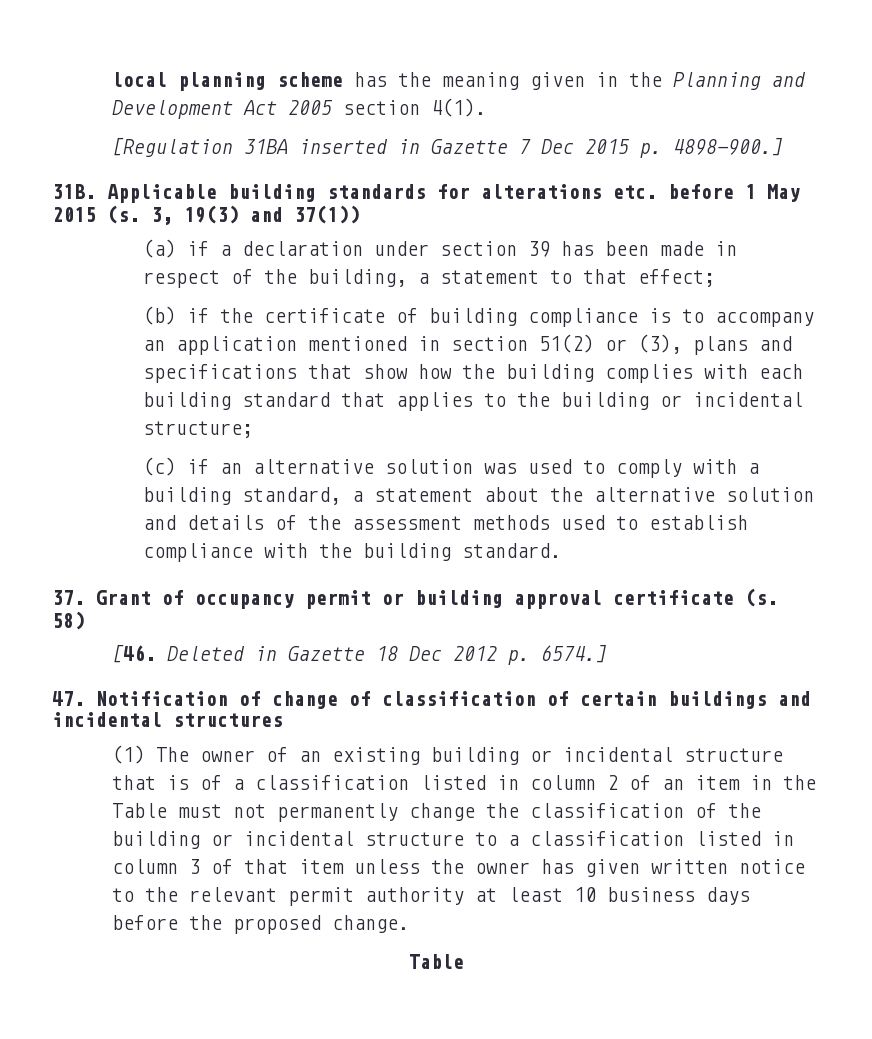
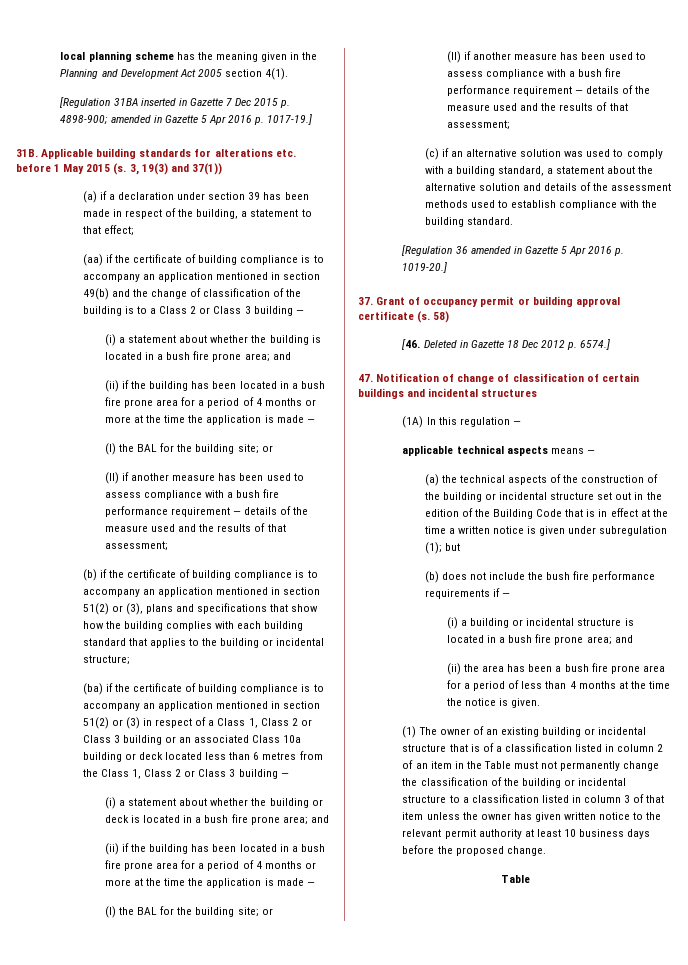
[673,137,784,156] 4898-900.] -> [60,114,313,125] 4898-900; amended in Gazette 5 Apr 2016 p. 1017-19.]
(715, 278) none -> [82,254,324,266] [82,272,321,282] [82,288,302,300] [82,306,304,316] [104,334,321,346] [104,351,291,362] [104,380,325,392] [104,397,316,408] [104,415,315,425] [104,443,273,455] [104,472,304,484] [104,489,280,500] [104,506,309,517] [104,523,286,532] [104,541,168,551] // (aa) if the certificate of building compliance is to accompany an application mentioned in section 49(b) and the change of classification of the building is to a Class 2 or Class 3 building — // (i) a statement about whether the building is located in a bush fire prone area; and // (ii) if the building has been located in a bush fire prone area for a period of 4 months or more at the time the application is made — // (I) the BAL for the building site; or // (II) if another measure has been used to assess compliance with a bush fire performance requirement — details of the measure used and the results of that assessment;
(253, 429) none -> [82,683,324,695] [82,701,321,711] [82,717,312,729] [82,735,302,745] [82,751,323,762] [82,769,289,779] [104,797,323,809] [104,814,329,825] [104,843,325,855] [104,860,316,871] [104,878,315,888] [104,906,273,918] [446,51,646,63] [446,68,622,79] [446,85,651,96] [446,102,628,111] [446,120,510,130] // (ba) if the certificate of building compliance is to accompany an application mentioned in section 51(2) or (3) in respect of a Class 1, Class 2 or Class 3 building or an associated Class 10a building or deck located less than 6 metres from the Class 1, Class 2 or Class 3 building — // (i) a statement about whether the building or deck is located in a bush fire prone area; and // (ii) if the building has been located in a bush fire prone area for a period of 4 months or more at the time the application is made — // (I) the BAL for the building site; or // (II) if another measure has been used to assess compliance with a bush fire performance requirement — details of the measure used and the results of that assessment;
(561, 550) none -> [401,245,625,256] [402,262,448,273] // [Regulation 36 amended in Gazette 5 Apr 2016 p. 1019-20.]
(283, 720) none -> [402,416,521,428] [402,445,595,456] [424,474,659,486] [424,492,662,502] [424,508,668,519] [424,526,668,536] [424,542,460,554] [424,571,656,583] [424,588,510,599] [446,617,634,629] [446,634,633,645] [446,663,665,675] [446,680,670,691] [446,698,541,708] // (1A) In this regulation — // applicable technical aspects means — // (a) the technical aspects of the construction of the building or incidental structure set out in the edition of the Building Code that is in effect at the time a written notice is given under subregulation (1); but // (b) does not include the bush fire performance requirements if — // (i) a building or incidental structure is located in a bush fire prone area; and // (ii) the area has been a bush fire prone area for a period of less than 4 months at the time the notice is given.

